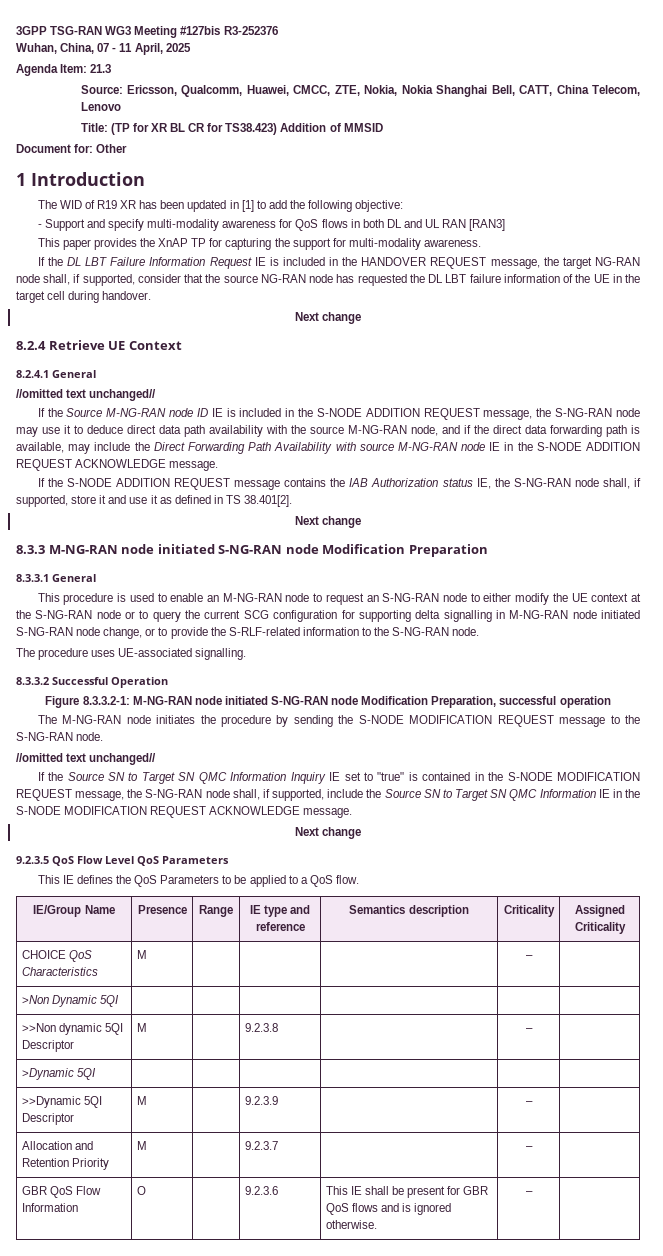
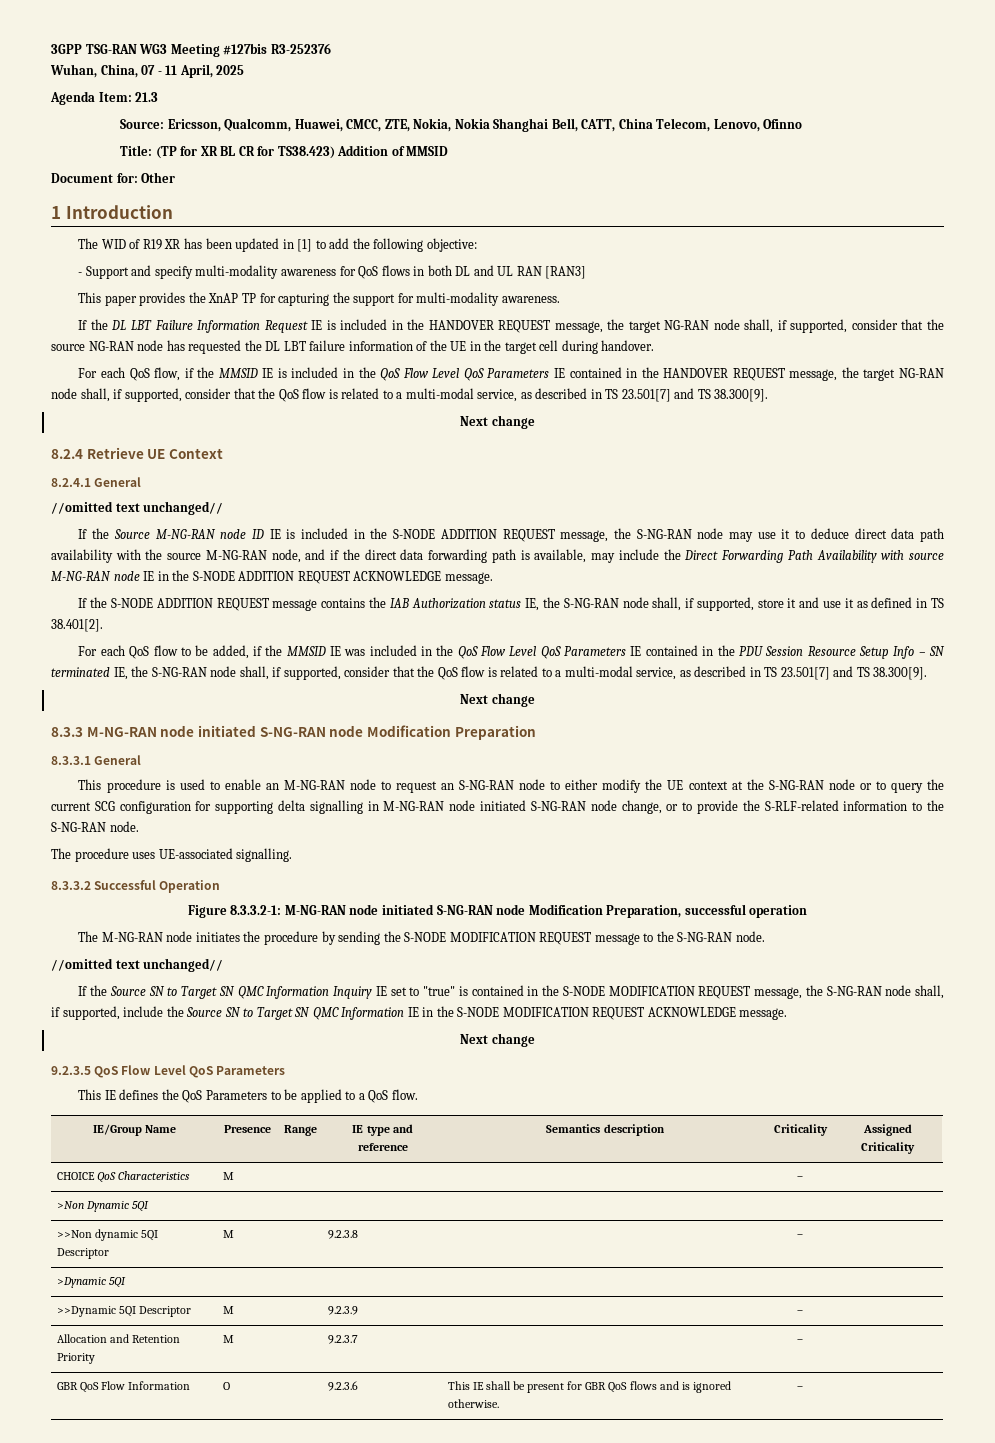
[80,102,121,111] Lenovo -> [713,119,803,132] Lenovo, Ofinno
(152, 295) none -> [78,367,945,381] [51,388,769,402] // For each QoS flow, if the MMSID IE is included in the QoS Flow Level QoS Parameters IE contained in the HANDOVER REQUEST message, the target NG-RAN node shall, if supported, consider that the QoS flow is related to a multi-modal service, as described in TS 23.501[7] and TS 38.300[9].
(293, 501) none -> [78,645,946,659] [51,666,928,680] // For each QoS flow to be added, if the MMSID IE was included in the QoS Flow Level QoS Parameters IE contained in the PDU Session Resource Setup Info – SN terminated IE, the S-NG-RAN node shall, if supported, consider that the QoS flow is related to a multi-modal service, as described in TS 23.501[7] and TS 38.300[9].

